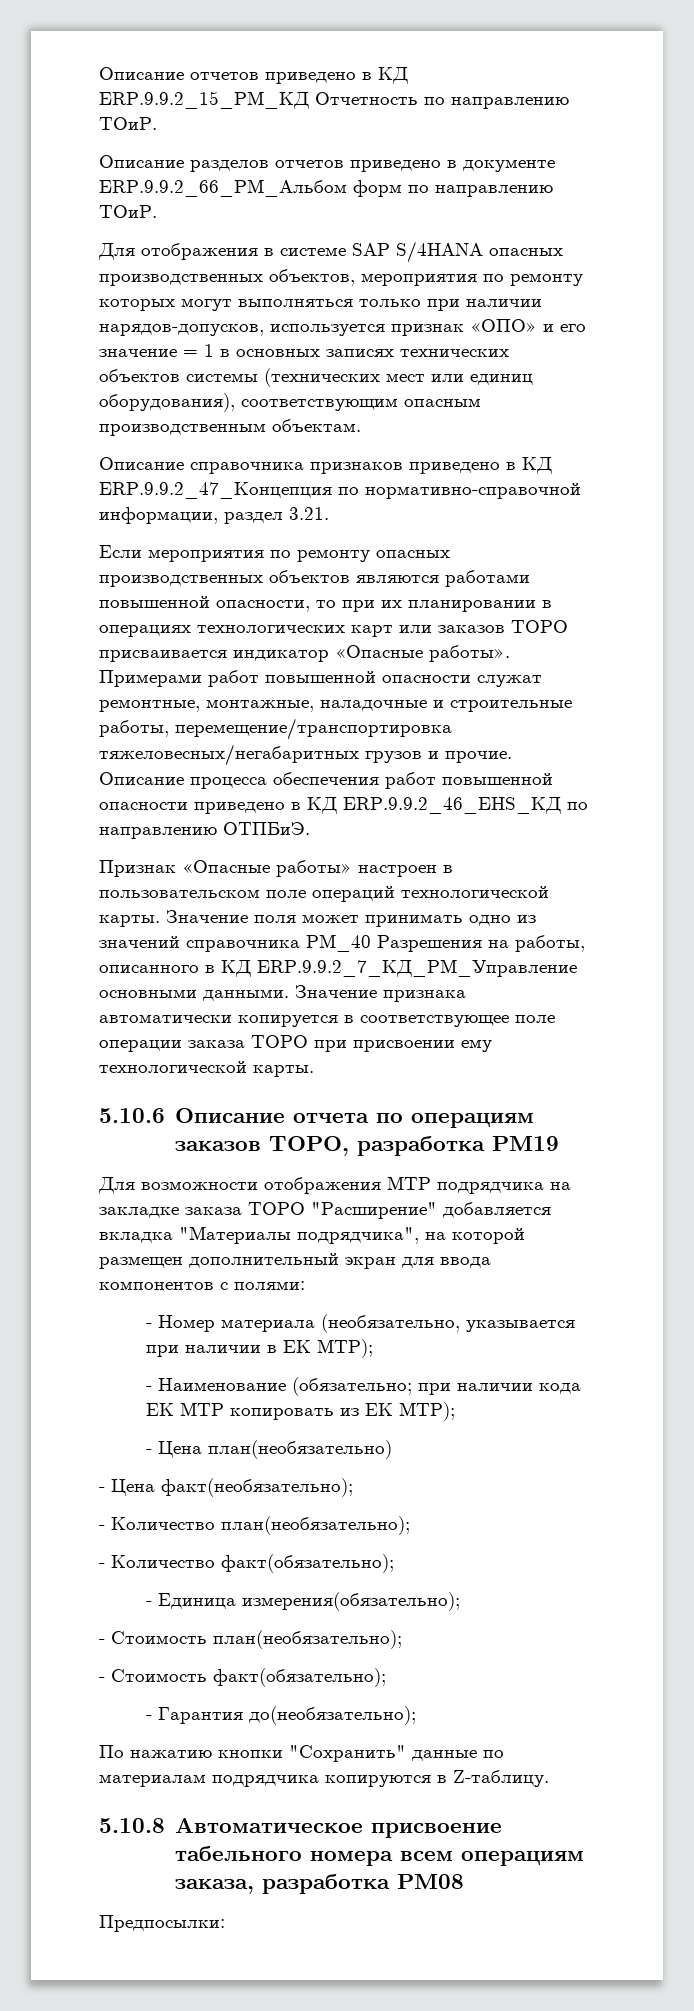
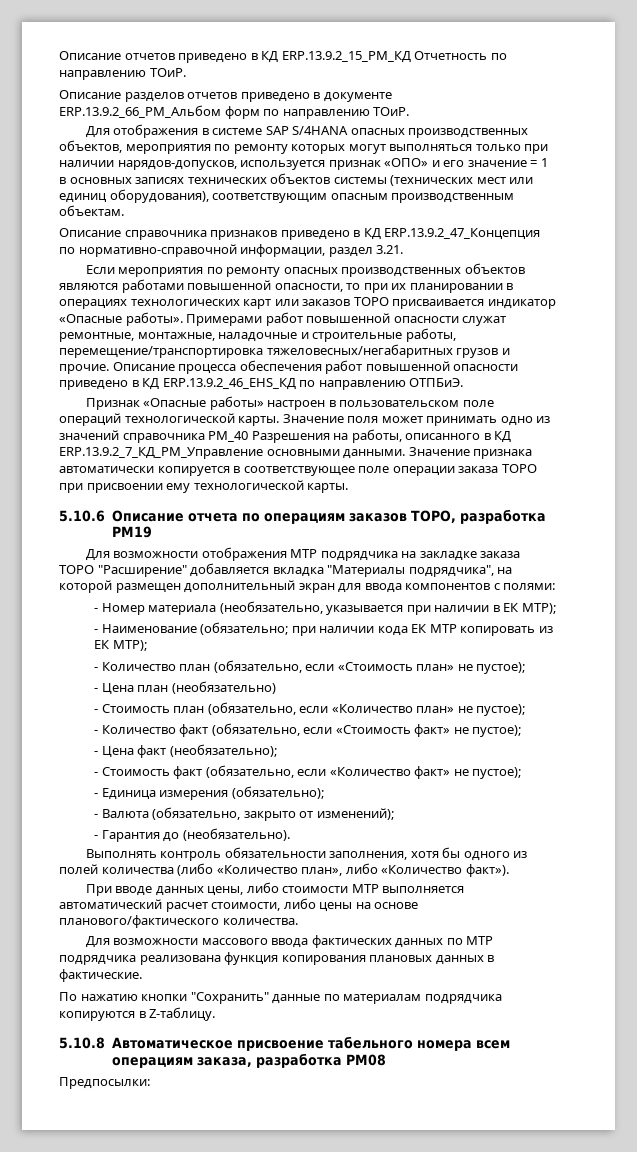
[99,91,309,109] ERP.9.9.2_15_PM_КД -> [281,51,411,63] ERP.13.9.2_15_PM_КД
[99,179,347,197] ERP.9.9.2_66_PM_Альбом -> [59,105,221,118] ERP.13.9.2_66_PM_Альбом
[99,482,332,499] ERP.9.9.2_47_Концепция -> [384,228,541,240] ERP.13.9.2_47_Концепция
[343,797,561,814] ERP.9.9.2_46_EHS_КД -> [162,378,296,390] ERP.13.9.2_46_EHS_КД
[257,959,577,977] ERP.9.9.2_7_КД_PM_Управление -> [59,447,263,459] ERP.13.9.2_7_КД_PM_Управление
[158,1440,393,1459] [99,1478,353,1497] [99,1516,410,1535] [99,1554,394,1573] Цена план(необязательно) // - Цена факт(необязательно); // - Количество план(необязательно); // - Количество факт(обязательно); -> [101,660,526,674] [94,681,276,694] [94,702,526,716] [94,723,522,737] [94,744,277,758] [94,765,522,779] Количество план (обязательно, если «Стоимость план» не пустое); // - Цена план (необязательно) // - Стоимость план (обязательно, если «Количество план» не пустое); // - Количество факт (обязательно, если «Стоимость факт» не пустое); // - Цена факт (необязательно); // - Стоимость факт (обязательно, если «Количество факт» не пустое);
[242,1592,461,1611] [99,1630,402,1649] [99,1668,386,1687] [146,1706,417,1725] измерения(обязательно); // - Стоимость план(необязательно); // - Стоимость факт(обязательно); // - Гарантия до(необязательно); -> [159,786,324,800] [94,807,394,821] [94,828,290,842] [85,847,528,861] [59,863,509,877] [85,882,465,896] [59,898,419,912] [59,915,298,928] [85,935,494,948] [59,952,495,965] [59,969,142,982] измерения (обязательно); // - Валюта (обязательно, закрыто от изменений); // - Гарантия до (необязательно). // Выполнять контроль обязательности заполнения, хотя бы одного из полей количества (либо «Количество план», либо «Количество факт»). // При вводе данных цены, либо стоимости МТР выполняется автоматический расчет стоимости, либо цены на основе планового/фактического количества. // Для возможности массового ввода фактических данных по МТР подрядчика реализована функция копирования плановых данных в фактические.

